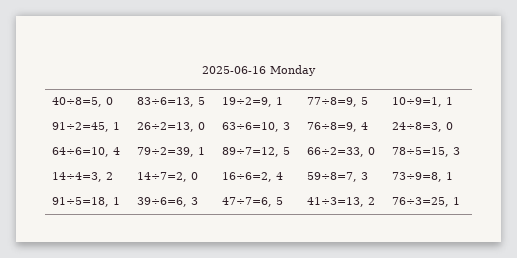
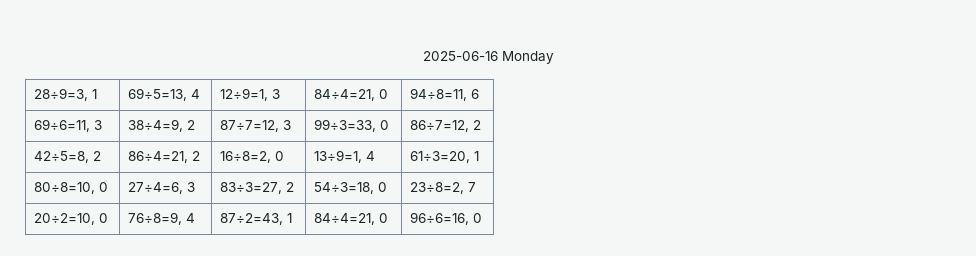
[52,97,114,107] [137,97,206,107] [222,97,284,107] [307,97,369,107] [392,97,454,107] [52,122,121,132] [137,122,206,132] [222,122,291,132] [307,122,369,132] [392,122,454,132] [52,147,121,157] [137,147,206,157] [222,147,291,157] [307,147,376,157] [392,147,461,157] [52,172,114,182] [137,172,199,182] [222,172,284,182] [307,172,369,182] [392,172,454,182] [52,197,121,207] [137,197,199,207] [222,197,284,207] [307,197,376,207] [392,197,461,207] 40÷8=5, 0 | 83÷6=13, 5 | 19÷2=9, 1 | 77÷8=9, 5 | 10÷9=1, 1 // 91÷2=45, 1 | 26÷2=13, 0 | 63÷6=10, 3 | 76÷8=9, 4 | 24÷8=3, 0 // 64÷6=10, 4 | 79÷2=39, 1 | 89÷7=12, 5 | 66÷2=33, 0 | 78÷5=15, 3 // 14÷4=3, 2 | 14÷7=2, 0 | 16÷6=2, 4 | 59÷8=7, 3 | 73÷9=8, 1 // 91÷5=18, 1 | 39÷6=6, 3 | 47÷7=6, 5 | 41÷3=13, 2 | 76÷3=25, 1 -> [34,88,98,101] [128,88,201,101] [220,88,281,101] [314,89,389,101] [410,88,480,101] [34,119,103,132] [128,119,196,132] [220,120,292,132] [314,119,390,132] [410,120,482,132] [34,151,102,163] [128,151,201,163] [220,151,285,163] [314,150,376,163] [410,151,480,163] [34,182,109,194] [128,182,196,194] [220,182,295,194] [314,182,388,194] [410,182,477,194] [34,213,109,225] [128,212,196,225] [220,213,293,225] [314,213,389,225] [410,212,483,225] 28÷9=3, 1 | 69÷5=13, 4 | 12÷9=1, 3 | 84÷4=21, 0 | 94÷8=11, 6 // 69÷6=11, 3 | 38÷4=9, 2 | 87÷7=12, 3 | 99÷3=33, 0 | 86÷7=12, 2 // 42÷5=8, 2 | 86÷4=21, 2 | 16÷8=2, 0 | 13÷9=1, 4 | 61÷3=20, 1 // 80÷8=10, 0 | 27÷4=6, 3 | 83÷3=27, 2 | 54÷3=18, 0 | 23÷8=2, 7 // 20÷2=10, 0 | 76÷8=9, 4 | 87÷2=43, 1 | 84÷4=21, 0 | 96÷6=16, 0

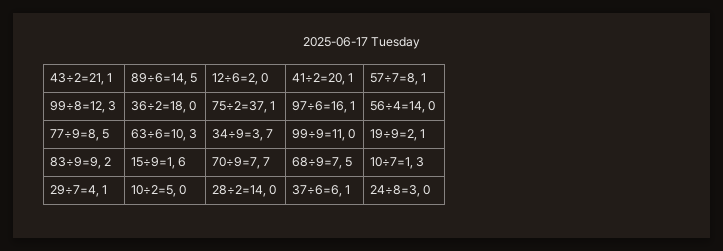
[422,51,554,64] [34,88,98,101] [128,88,201,101] [220,88,281,101] [314,89,389,101] [410,88,480,101] [34,119,103,132] [128,119,196,132] [220,120,292,132] [314,119,390,132] [410,120,482,132] [34,151,102,163] [128,151,201,163] [220,151,285,163] [314,150,376,163] [410,151,480,163] [34,182,109,194] [128,182,196,194] [220,182,295,194] [314,182,388,194] [410,182,477,194] [34,213,109,225] [128,212,196,225] [220,213,293,225] [314,213,389,225] [410,212,483,225] 2025-06-16 Monday // 28÷9=3, 1 | 69÷5=13, 4 | 12÷9=1, 3 | 84÷4=21, 0 | 94÷8=11, 6 // 69÷6=11, 3 | 38÷4=9, 2 | 87÷7=12, 3 | 99÷3=33, 0 | 86÷7=12, 2 // 42÷5=8, 2 | 86÷4=21, 2 | 16÷8=2, 0 | 13÷9=1, 4 | 61÷3=20, 1 // 80÷8=10, 0 | 27÷4=6, 3 | 83÷3=27, 2 | 54÷3=18, 0 | 23÷8=2, 7 // 20÷2=10, 0 | 76÷8=9, 4 | 87÷2=43, 1 | 84÷4=21, 0 | 96÷6=16, 0 -> [302,37,421,49] [49,73,112,85] [130,73,197,85] [211,73,268,85] [291,73,353,85] [369,73,426,85] [49,101,116,113] [130,101,196,113] [211,101,275,113] [291,101,355,113] [369,101,435,113] [49,129,109,141] [130,129,197,141] [211,129,273,141] [291,129,355,141] [369,129,425,141] [49,157,111,169] [130,157,186,169] [211,157,270,169] [291,157,352,169] [369,157,424,169] [49,185,107,197] [130,185,186,197] [211,185,276,197] [291,185,350,197] [369,185,430,197] 2025-06-17 Tuesday // 43÷2=21, 1 | 89÷6=14, 5 | 12÷6=2, 0 | 41÷2=20, 1 | 57÷7=8, 1 // 99÷8=12, 3 | 36÷2=18, 0 | 75÷2=37, 1 | 97÷6=16, 1 | 56÷4=14, 0 // 77÷9=8, 5 | 63÷6=10, 3 | 34÷9=3, 7 | 99÷9=11, 0 | 19÷9=2, 1 // 83÷9=9, 2 | 15÷9=1, 6 | 70÷9=7, 7 | 68÷9=7, 5 | 10÷7=1, 3 // 29÷7=4, 1 | 10÷2=5, 0 | 28÷2=14, 0 | 37÷6=6, 1 | 24÷8=3, 0

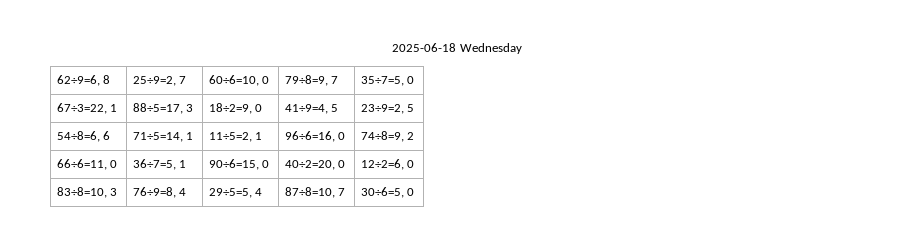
[302,37,421,49] [49,73,112,85] [130,73,197,85] [211,73,268,85] [291,73,353,85] [369,73,426,85] [49,101,116,113] [130,101,196,113] [211,101,275,113] [291,101,355,113] [369,101,435,113] [49,129,109,141] [130,129,197,141] [211,129,273,141] [291,129,355,141] [369,129,425,141] [49,157,111,169] [130,157,186,169] [211,157,270,169] [291,157,352,169] [369,157,424,169] [49,185,107,197] [130,185,186,197] [211,185,276,197] [291,185,350,197] [369,185,430,197] 2025-06-17 Tuesday // 43÷2=21, 1 | 89÷6=14, 5 | 12÷6=2, 0 | 41÷2=20, 1 | 57÷7=8, 1 // 99÷8=12, 3 | 36÷2=18, 0 | 75÷2=37, 1 | 97÷6=16, 1 | 56÷4=14, 0 // 77÷9=8, 5 | 63÷6=10, 3 | 34÷9=3, 7 | 99÷9=11, 0 | 19÷9=2, 1 // 83÷9=9, 2 | 15÷9=1, 6 | 70÷9=7, 7 | 68÷9=7, 5 | 10÷7=1, 3 // 29÷7=4, 1 | 10÷2=5, 0 | 28÷2=14, 0 | 37÷6=6, 1 | 24÷8=3, 0 -> [392,43,522,54] [56,75,111,86] [132,76,187,86] [208,75,270,86] [284,75,339,86] [360,76,415,86] [56,103,118,114] [132,103,194,114] [208,103,263,114] [284,104,339,114] [360,104,415,114] [56,131,111,142] [132,132,194,142] [208,132,263,142] [284,131,346,142] [360,131,415,142] [56,159,118,170] [132,159,187,170] [208,159,270,170] [284,160,346,170] [360,159,415,170] [56,187,118,198] [132,187,187,198] [208,188,263,198] [284,187,346,198] [360,187,415,198] 2025-06-18 Wednesday // 62÷9=6, 8 | 25÷9=2, 7 | 60÷6=10, 0 | 79÷8=9, 7 | 35÷7=5, 0 // 67÷3=22, 1 | 88÷5=17, 3 | 18÷2=9, 0 | 41÷9=4, 5 | 23÷9=2, 5 // 54÷8=6, 6 | 71÷5=14, 1 | 11÷5=2, 1 | 96÷6=16, 0 | 74÷8=9, 2 // 66÷6=11, 0 | 36÷7=5, 1 | 90÷6=15, 0 | 40÷2=20, 0 | 12÷2=6, 0 // 83÷8=10, 3 | 76÷9=8, 4 | 29÷5=5, 4 | 87÷8=10, 7 | 30÷6=5, 0

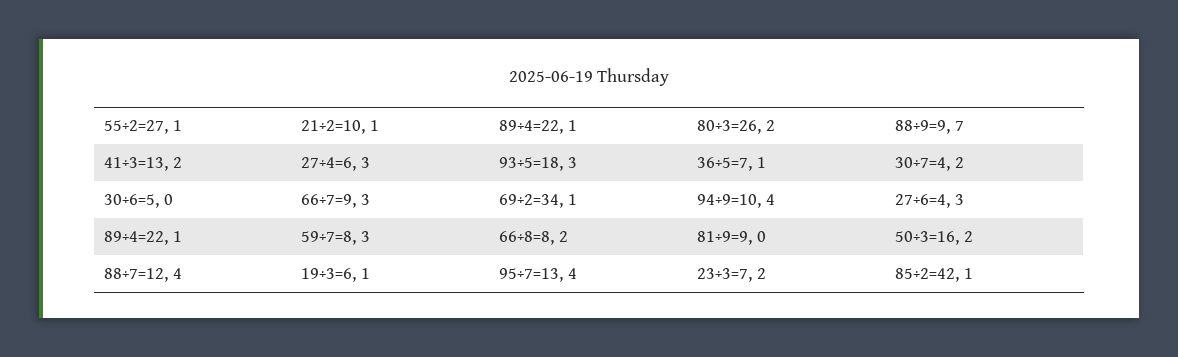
[392,43,522,54] [56,75,111,86] [132,76,187,86] [208,75,270,86] [284,75,339,86] [360,76,415,86] [56,103,118,114] [132,103,194,114] [208,103,263,114] [284,104,339,114] [360,104,415,114] [56,131,111,142] [132,132,194,142] [208,132,263,142] [284,131,346,142] [360,131,415,142] [56,159,118,170] [132,159,187,170] [208,159,270,170] [284,160,346,170] [360,159,415,170] [56,187,118,198] [132,187,187,198] [208,188,263,198] [284,187,346,198] [360,187,415,198] 2025-06-18 Wednesday // 62÷9=6, 8 | 25÷9=2, 7 | 60÷6=10, 0 | 79÷8=9, 7 | 35÷7=5, 0 // 67÷3=22, 1 | 88÷5=17, 3 | 18÷2=9, 0 | 41÷9=4, 5 | 23÷9=2, 5 // 54÷8=6, 6 | 71÷5=14, 1 | 11÷5=2, 1 | 96÷6=16, 0 | 74÷8=9, 2 // 66÷6=11, 0 | 36÷7=5, 1 | 90÷6=15, 0 | 40÷2=20, 0 | 12÷2=6, 0 // 83÷8=10, 3 | 76÷9=8, 4 | 29÷5=5, 4 | 87÷8=10, 7 | 30÷6=5, 0 -> [508,68,670,86] [104,120,183,134] [301,120,380,134] [499,120,578,134] [697,120,776,134] [895,120,965,134] [104,157,183,171] [301,157,371,171] [499,157,578,171] [697,157,767,171] [895,157,965,171] [104,194,174,208] [301,194,371,208] [499,194,578,208] [697,194,776,208] [895,194,965,208] [104,231,183,245] [301,231,371,245] [499,231,569,245] [697,231,767,245] [895,231,974,245] [104,268,183,282] [301,268,371,282] [499,268,578,282] [697,268,767,282] [895,268,974,282] 2025-06-19 Thursday // 55÷2=27, 1 | 21÷2=10, 1 | 89÷4=22, 1 | 80÷3=26, 2 | 88÷9=9, 7 // 41÷3=13, 2 | 27÷4=6, 3 | 93÷5=18, 3 | 36÷5=7, 1 | 30÷7=4, 2 // 30÷6=5, 0 | 66÷7=9, 3 | 69÷2=34, 1 | 94÷9=10, 4 | 27÷6=4, 3 // 89÷4=22, 1 | 59÷7=8, 3 | 66÷8=8, 2 | 81÷9=9, 0 | 50÷3=16, 2 // 88÷7=12, 4 | 19÷3=6, 1 | 95÷7=13, 4 | 23÷3=7, 2 | 85÷2=42, 1

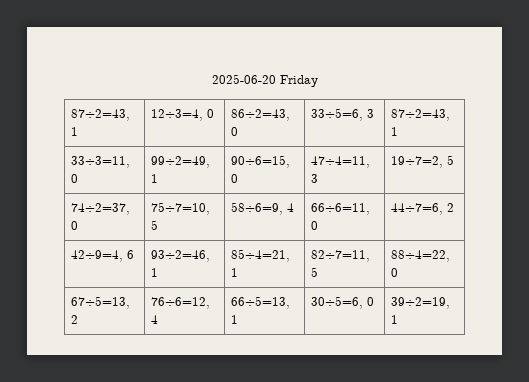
[508,68,670,86] [104,120,183,134] [301,120,380,134] [499,120,578,134] [697,120,776,134] [895,120,965,134] [104,157,183,171] [301,157,371,171] [499,157,578,171] [697,157,767,171] [895,157,965,171] [104,194,174,208] [301,194,371,208] [499,194,578,208] [697,194,776,208] [895,194,965,208] [104,231,183,245] [301,231,371,245] [499,231,569,245] [697,231,767,245] [895,231,974,245] [104,268,183,282] [301,268,371,282] [499,268,578,282] [697,268,767,282] [895,268,960,282] 2025-06-19 Thursday // 55÷2=27, 1 | 21÷2=10, 1 | 89÷4=22, 1 | 80÷3=26, 2 | 88÷9=9, 7 // 41÷3=13, 2 | 27÷4=6, 3 | 93÷5=18, 3 | 36÷5=7, 1 | 30÷7=4, 2 // 30÷6=5, 0 | 66÷7=9, 3 | 69÷2=34, 1 | 94÷9=10, 4 | 27÷6=4, 3 // 89÷4=22, 1 | 59÷7=8, 3 | 66÷8=8, 2 | 81÷9=9, 0 | 50÷3=16, 2 // 88÷7=12, 4 | 19÷3=6, 1 | 95÷7=13, 4 | 23÷3=7, 2 | 85÷2=42, -> [211,74,318,87] [71,109,131,121] [71,127,79,136] [151,109,215,121] [231,109,291,121] [231,127,239,136] [311,108,375,121] [391,109,451,121] [391,127,399,136] [71,156,131,168] [71,174,79,183] [151,156,211,168] [151,174,159,183] [231,155,291,168] [231,174,239,183] [311,156,371,168] [311,174,319,183] [391,155,455,168] [71,203,131,215] [71,221,79,230] [151,202,211,215] [151,220,159,230] [231,202,295,215] [311,203,371,215] [311,221,319,230] [391,203,455,215] [71,250,135,262] [151,250,211,262] [151,268,159,277] [231,249,291,262] [231,268,239,277] [311,250,371,262] [311,267,319,277] [391,250,451,262] [391,268,399,277] [71,296,131,309] [71,315,79,324] [151,297,211,309] [151,315,159,324] [231,296,291,309] [231,315,239,324] [311,296,375,309] [391,297,451,309] 2025-06-20 Friday // 87÷2=43, 1 | 12÷3=4, 0 | 86÷2=43, 0 | 33÷5=6, 3 | 87÷2=43, 1 // 33÷3=11, 0 | 99÷2=49, 1 | 90÷6=15, 0 | 47÷4=11, 3 | 19÷7=2, 5 // 74÷2=37, 0 | 75÷7=10, 5 | 58÷6=9, 4 | 66÷6=11, 0 | 44÷7=6, 2 // 42÷9=4, 6 | 93÷2=46, 1 | 85÷4=21, 1 | 82÷7=11, 5 | 88÷4=22, 0 // 67÷5=13, 2 | 76÷6=12, 4 | 66÷5=13, 1 | 30÷5=6, 0 | 39÷2=19,

